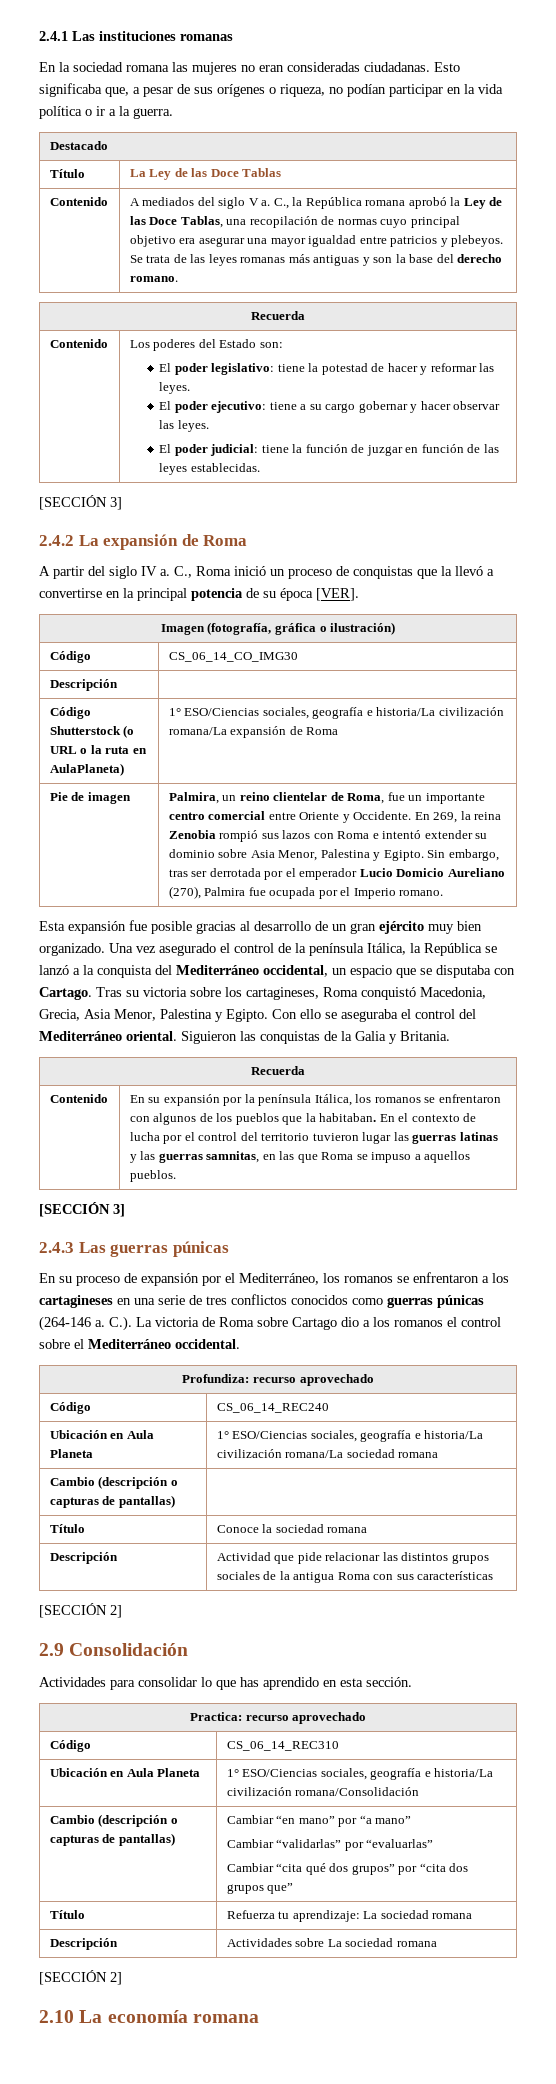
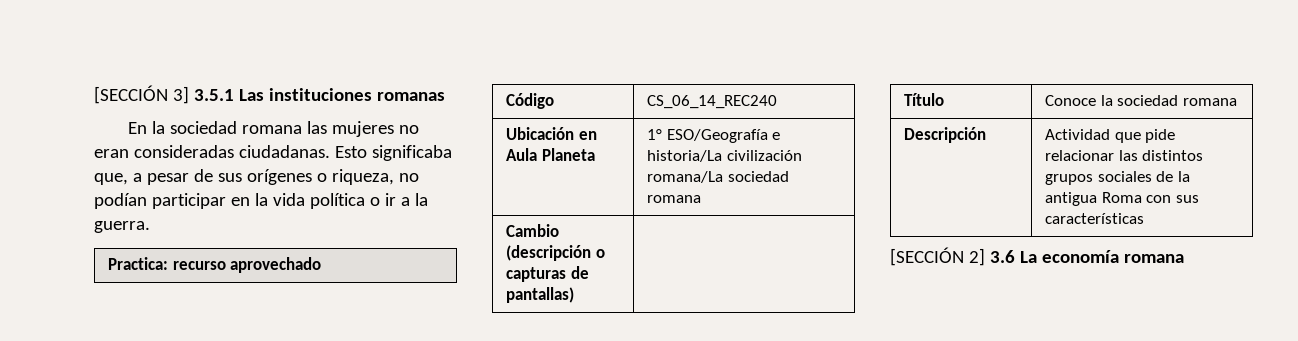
[39,31,68,41] 2.4.1 -> [94,85,234,104] [SECCIÓN 3] 3.5.1
[49,141,108,150] [49,169,85,178] [129,168,282,180] [49,197,108,206] [129,197,503,209] [129,216,460,228] [129,235,504,247] [129,254,503,266] [129,276,178,282] [251,311,305,320] [49,339,108,348] [129,339,283,351] [159,363,495,375] [159,382,191,394] [159,401,501,413] [159,420,209,432] [159,444,499,456] [159,463,260,475] [39,495,122,510] [39,534,248,550] [39,566,494,579] [39,588,359,601] [160,622,396,635] [49,651,91,663] [168,652,298,662] [49,679,118,691] [49,707,91,719] [49,725,135,738] [49,745,147,754] [49,763,124,776] [168,707,504,719] [168,726,339,738] [49,792,131,804] [168,792,485,804] [168,811,502,823] [168,830,488,842] [168,849,499,861] [168,868,505,880] [168,886,444,899] [39,920,482,934] [39,943,497,956] [39,965,515,978] [39,987,486,1000] [39,1009,476,1022] [39,1031,450,1044] [251,1066,305,1075] [49,1094,108,1103] [129,1094,501,1106] [129,1113,477,1125] [129,1132,498,1144] [129,1151,471,1163] [129,1170,176,1182] [39,1202,125,1217] [39,1241,229,1257] [39,1272,509,1286] [39,1294,484,1308] [39,1316,501,1331] [39,1339,240,1349] [182,1374,250,1383] Destacado // Título | La Ley de las Doce Tablas // Contenido | A mediados del siglo V a. C., la República romana aprobó la Ley de las Doce Tablas, una recopilación de normas cuyo principal objetivo era asegurar una mayor igualdad entre patricios y plebeyos. Se trata de las leyes romanas más antiguas y son la base del derecho romano. // Recuerda // Contenido | Los poderes del Estado son: // El poder legislativo: tiene la potestad de hacer y reformar las leyes. // El poder ejecutivo: tiene a su cargo gobernar y hacer observar las leyes. // El poder judicial: tiene la función de juzgar en función de las leyes establecidas. // [SECCIÓN 3] // 2.4.2 La expansión de Roma // A partir del siglo IV a. C., Roma inició un proceso de conquistas que la llevó a convertirse en la principal potencia de su época [VER]. // Imagen (fotografía, gráfica o ilustración) // Código | CS_06_14_CO_IMG30 // Descripción | // Código Shutterstock (o URL o la ruta en AulaPlaneta) | 1° ESO/Ciencias sociales, geografía e historia/La civilización romana/La expansión de Roma // Pie de imagen | Palmira, un reino clientelar de Roma, fue un importante centro comercial entre Oriente y Occidente. En 269, la reina Zenobia rompió sus lazos con Roma e intentó extender su dominio sobre Asia Menor, Palestina y Egipto. Sin embargo, tras ser derrotada por el emperador Lucio Domicio Aureliano (270), Palmira fue ocupada por el Imperio romano. // Esta expansión fue posible gracias al desarrollo de un gran ejército muy bien organizado. Una vez asegurado el control de la península Itálica, la República se lanzó a la conquista del Mediterráneo occidental, un espacio que se disputaba con Cartago. Tras su victoria sobre los cartagineses, Roma conquistó Macedonia, Grecia, Asia Menor, Palestina y Egipto. Con ello se aseguraba el control del Mediterráneo oriental. Siguieron las conquistas de la Galia y Britania. // Recuerda // Contenido | En su expansión por la península Itálica, los romanos se enfrentaron con algunos de los pueblos que la habitaban. En el contexto de lucha por el control del territorio tuvieron lugar las guerras latinas y las guerras samnitas, en las que Roma se impuso a aquellos pueblos. // [SECCIÓN 3] // 2.4.3 Las guerras púnicas // En su proceso de expansión por el Mediterráneo, los romanos se enfrentaron a los cartagineses en una serie de tres conflictos conocidos como guerras púnicas (264-146 a. C.). La victoria de Roma sobre Cartago dio a los romanos el control sobre el Mediterráneo occidental. // Profundiza: -> [108,257,169,270] Practica:
[232,1430,412,1442] ESO/Ciencias sociales, geografía -> [666,129,768,143] ESO/Geografía
[39,1643,189,1656] [39,1677,412,1690] [189,1712,367,1724] [49,1740,91,1752] [226,1741,339,1751] [49,1768,201,1777] [226,1768,494,1780] [226,1787,420,1796] [49,1814,178,1827] [49,1833,175,1846] [226,1815,412,1827] [226,1839,434,1851] [226,1863,469,1875] [226,1883,294,1894] [49,1910,85,1919] [226,1910,473,1922] [49,1938,118,1950] [226,1938,437,1947] [39,1970,122,1985] [39,2010,74,2023] // 2.9 Consolidación // Actividades para consolidar lo que has aprendido en esta sección. // Practica: recurso aprovechado // Código | CS_06_14_REC310 // Ubicación en Aula Planeta | 1° ESO/Ciencias sociales, geografía e historia/La civilización romana/Consolidación // Cambio (descripción o capturas de pantallas) | Cambiar “en mano” por “a mano” // Cambiar “validarlas” por “evaluarlas” // Cambiar “cita qué dos grupos” por “cita dos grupos que” // Título | Refuerza tu aprendizaje: La sociedad romana // Descripción | Actividades sobre La sociedad romana // [SECCIÓN 2] // 2.10 -> [989,250,1015,263] 3.6

